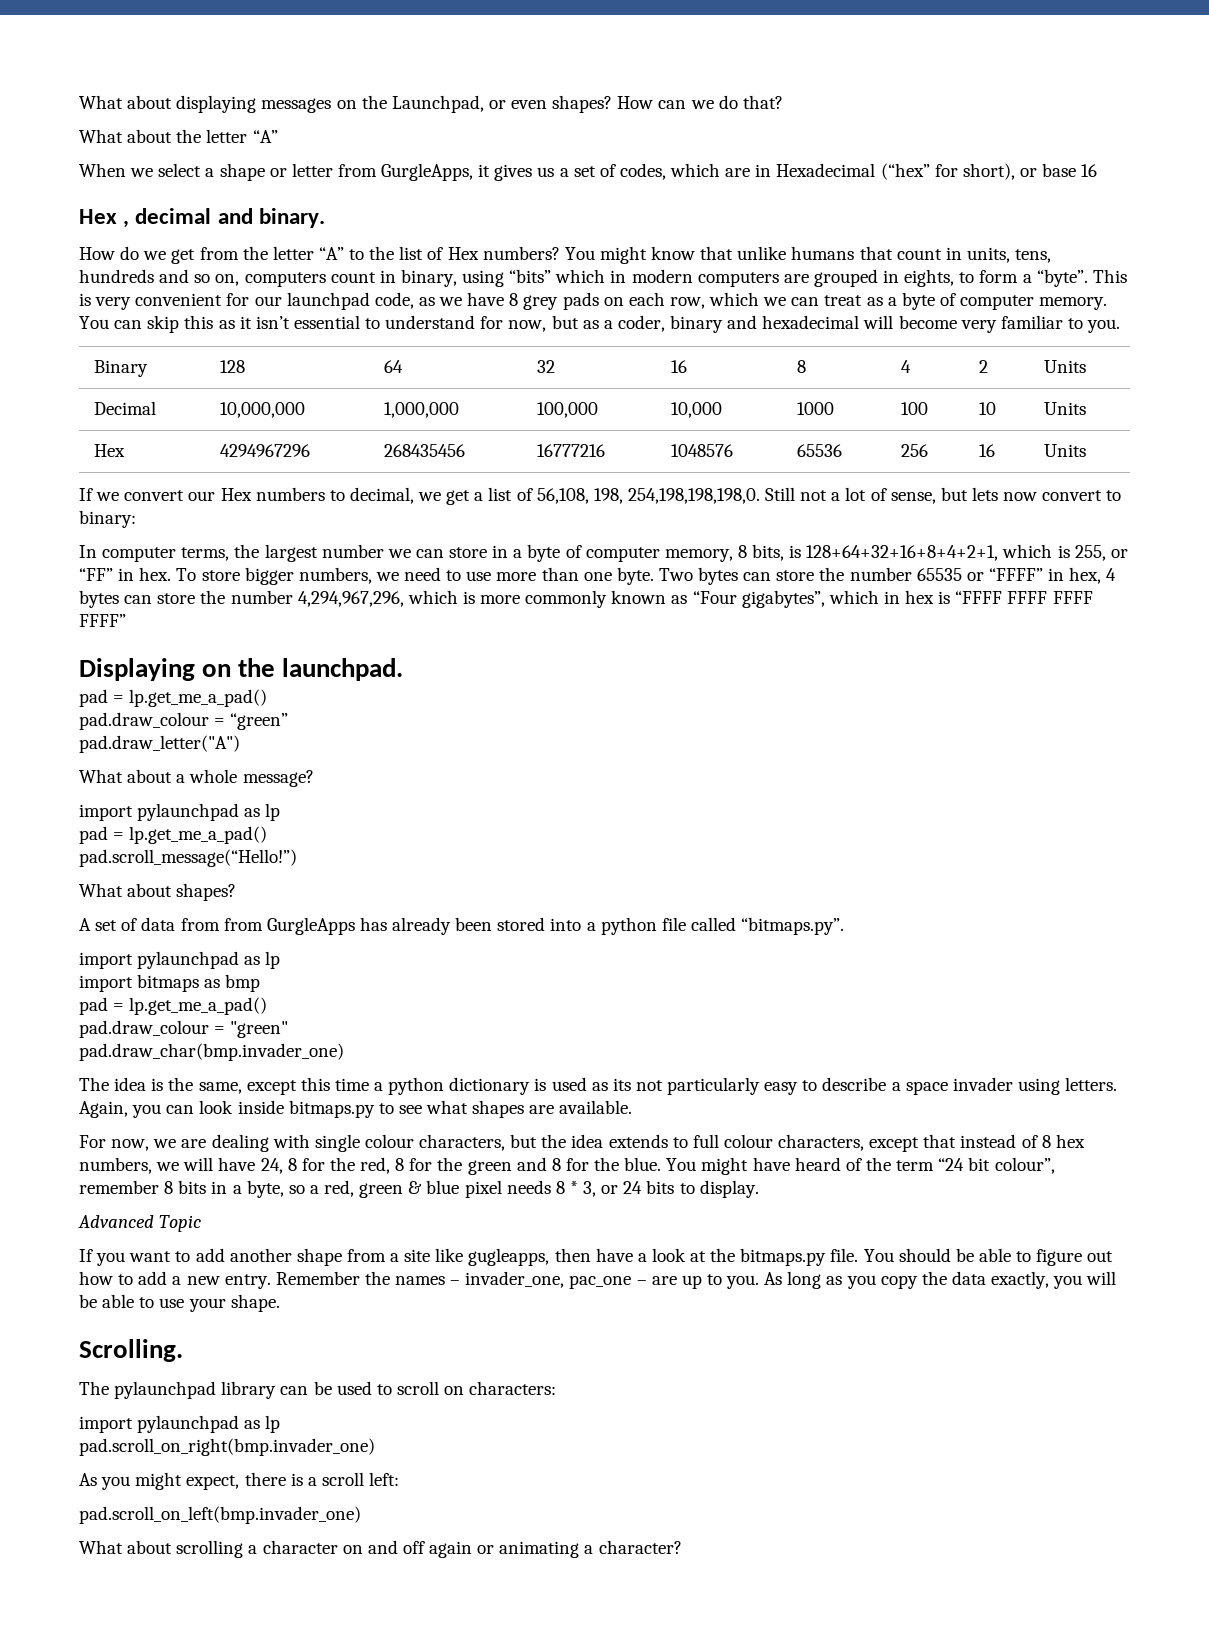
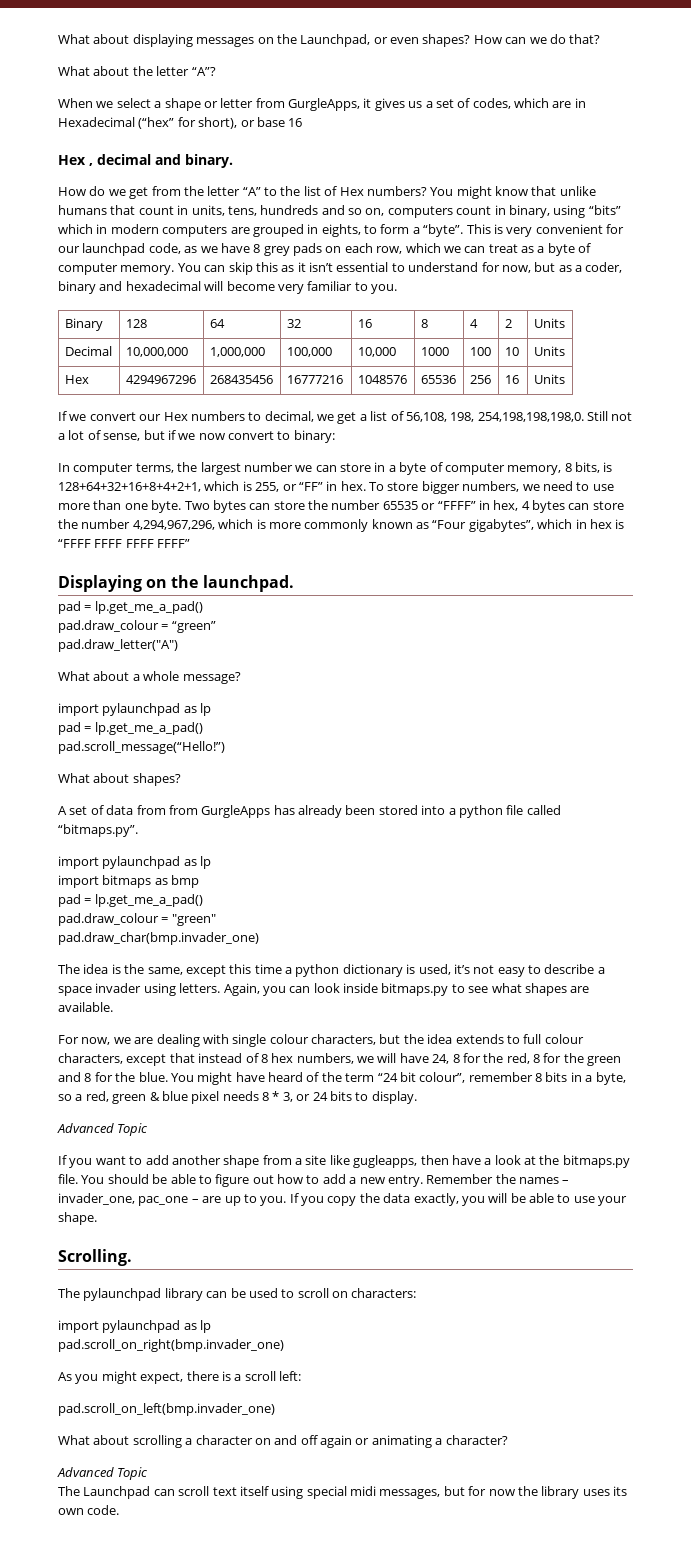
[252,130,278,143] “A” -> [191,67,216,76] “A”?
[971,487,998,501] lets -> [167,430,196,440] if we
[551,1077,761,1095] used as its not particularly -> [418,964,495,975] used, it’s not
[764,1271,843,1289] As long as -> [289,1193,299,1203] If
(682, 1547) none -> [57,1467,148,1480] [58,1486,627,1499] [58,1505,120,1515] // Advanced Topic // The Launchpad can scroll text itself using special midi messages, but for now the library uses its own code.

